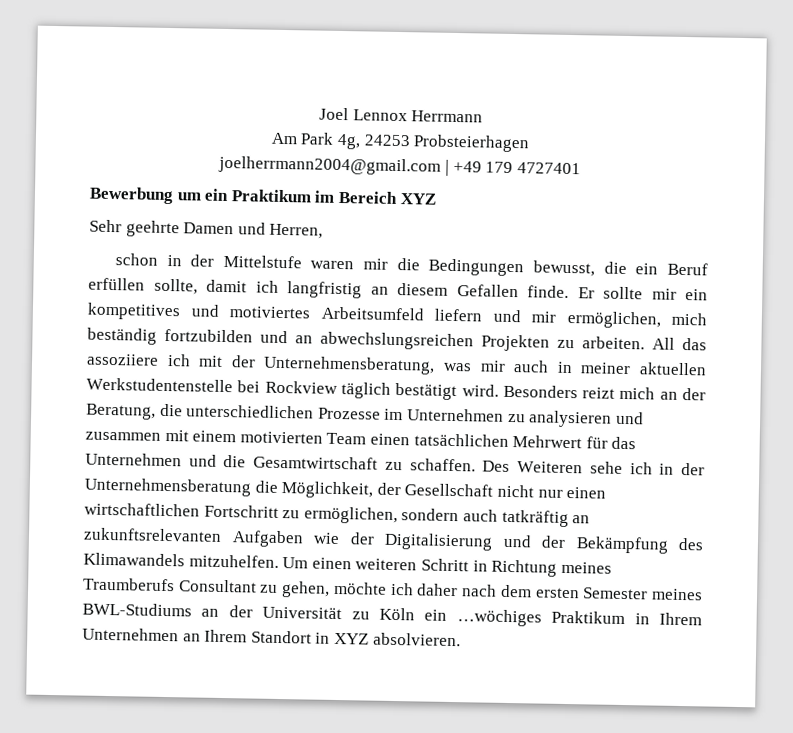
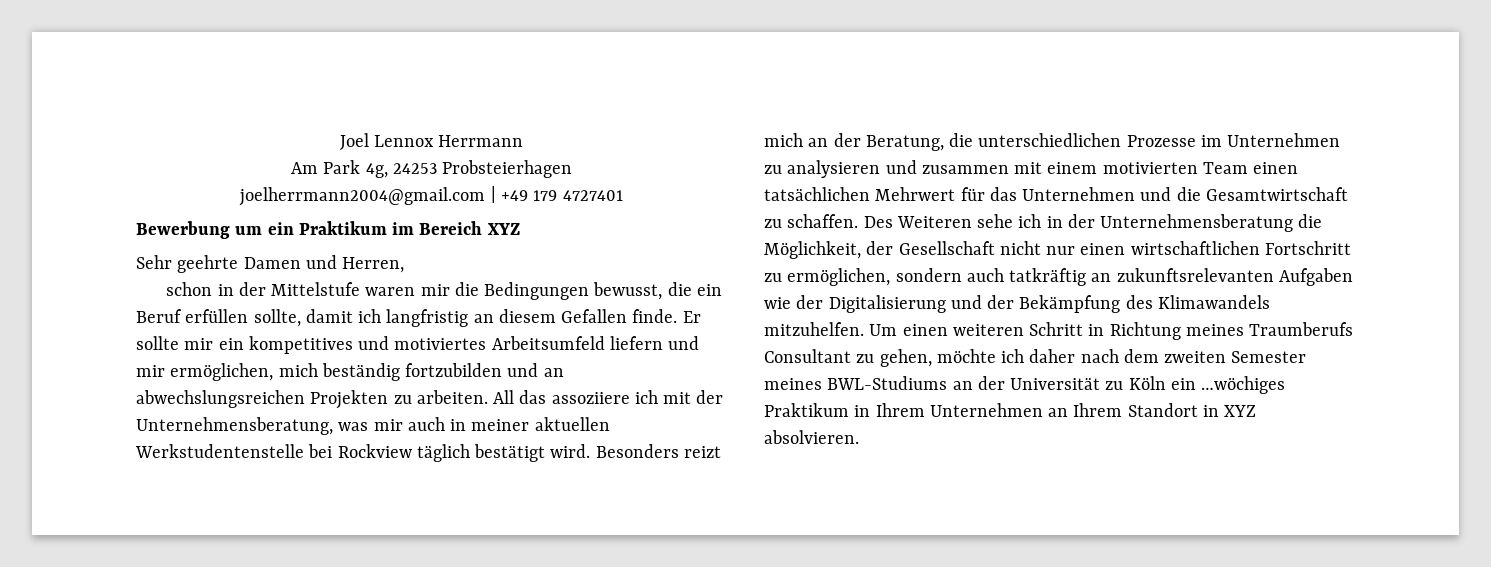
[534,587,580,599] ersten -> [1164,351,1227,363] zweiten

